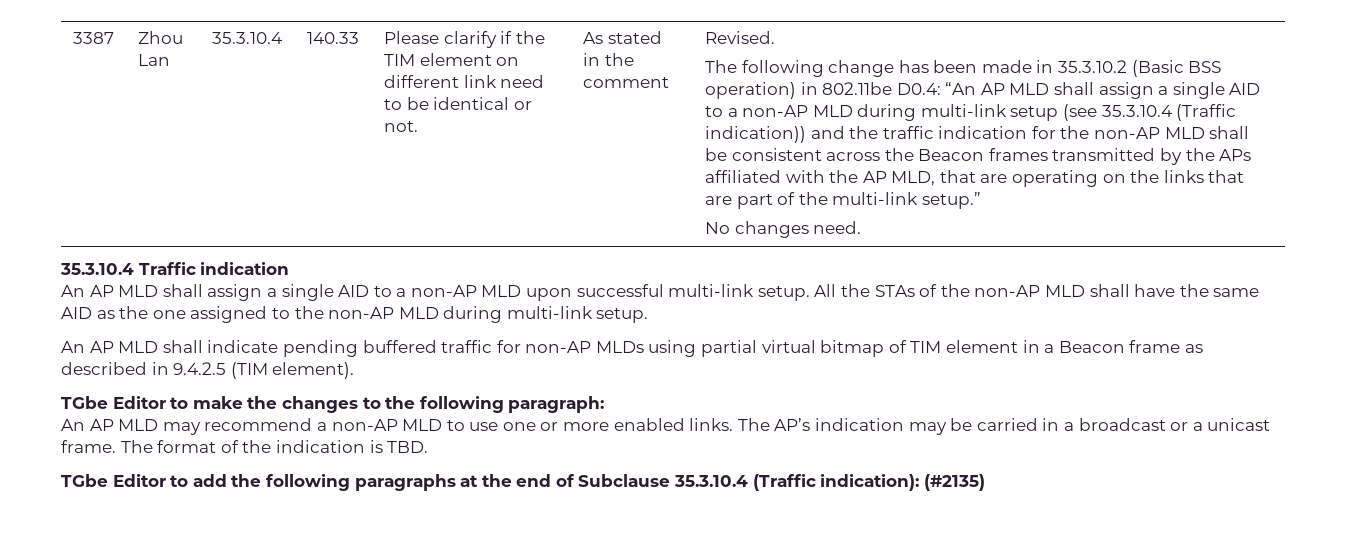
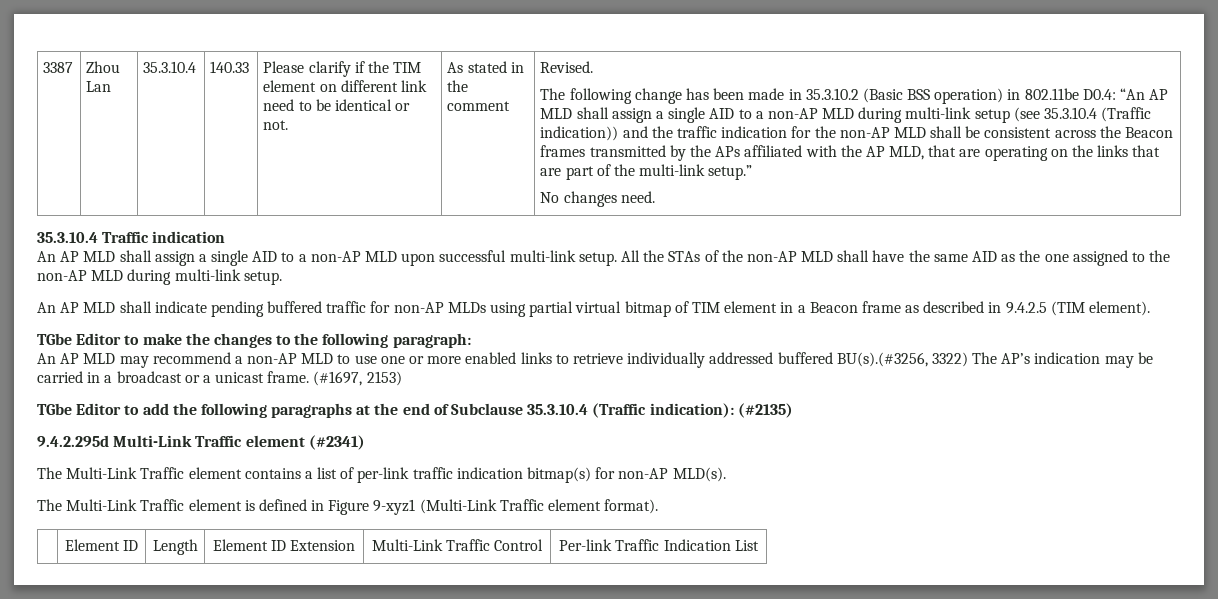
[689,418,734,431] links. -> [520,352,968,368] links to retrieve individually addressed buffered BU(s).(#3256, 3322)
[120,440,429,453] The format of the indication is TBD. -> [313,371,402,386] (#1697, 2153)
(985, 482) none -> [37,435,365,450] [37,467,726,483] [37,499,659,515] [64,539,139,551] [152,539,198,555] [212,539,356,551] [371,539,544,551] [559,539,759,551] // 9.4.2.295d Multi-Link Traffic element (#2341) // The Multi-Link Traffic element contains a list of per-link traffic indication bitmap(s) for non-AP MLD(s). // The Multi-Link Traffic element is defined in Figure 9-xyz1 (Multi-Link Traffic element format). // | Element ID | Length | Element ID Extension | Multi-Link Traffic Control | Per-link Traffic Indication List

